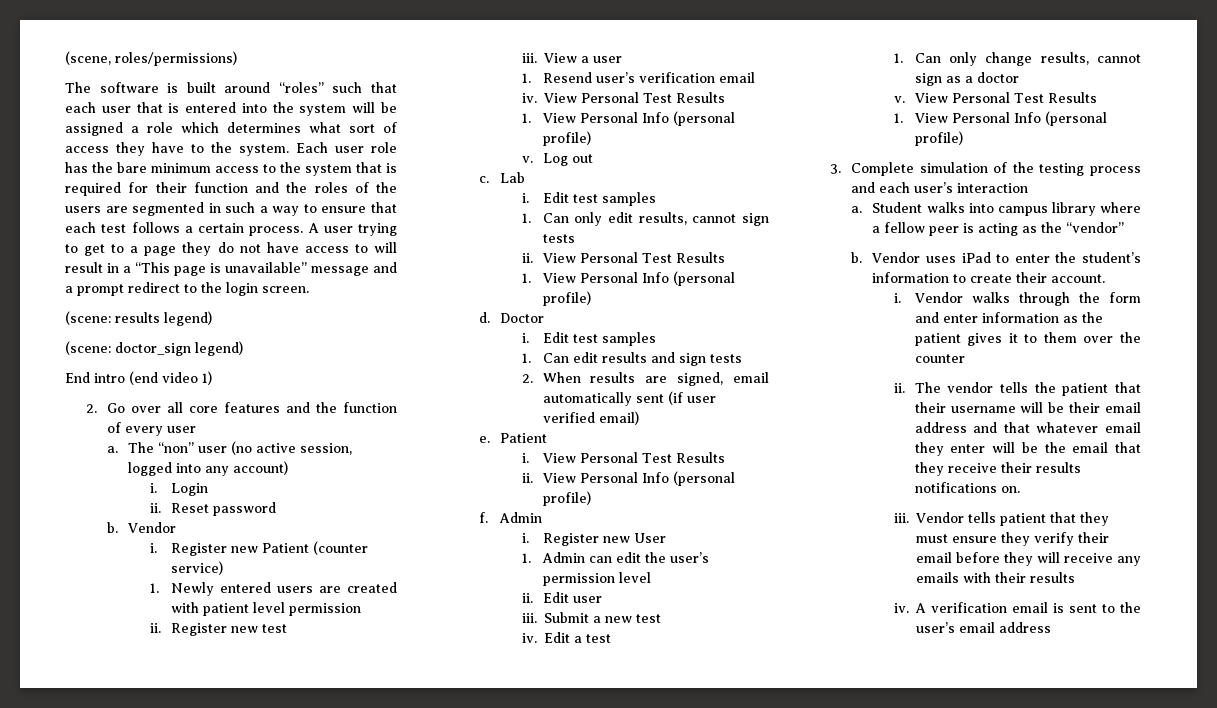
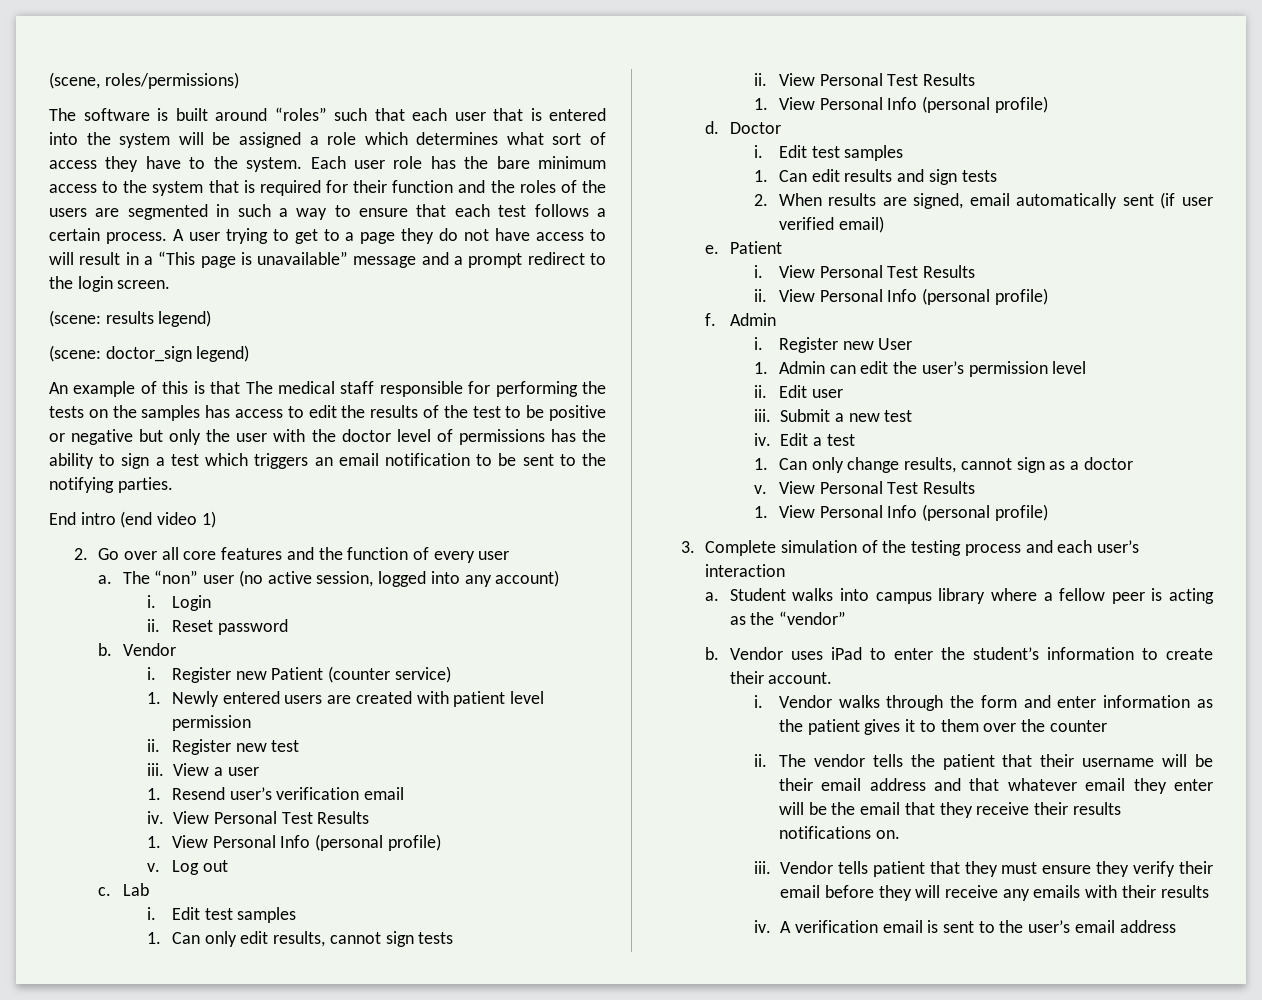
(243, 348) none -> [49,381,606,397] [49,405,607,421] [49,429,607,445] [49,453,607,469] [49,477,173,493] // An example of this is that The medical staff responsible for performing the tests on the samples has access to edit the results of the test to be positive or negative but only the user with the doctor level of permissions has the ability to sign a test which triggers an email notification to be sent to the notifying parties.

